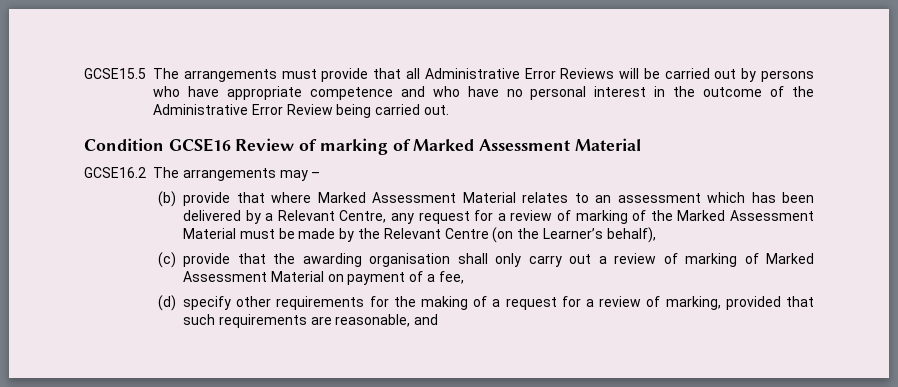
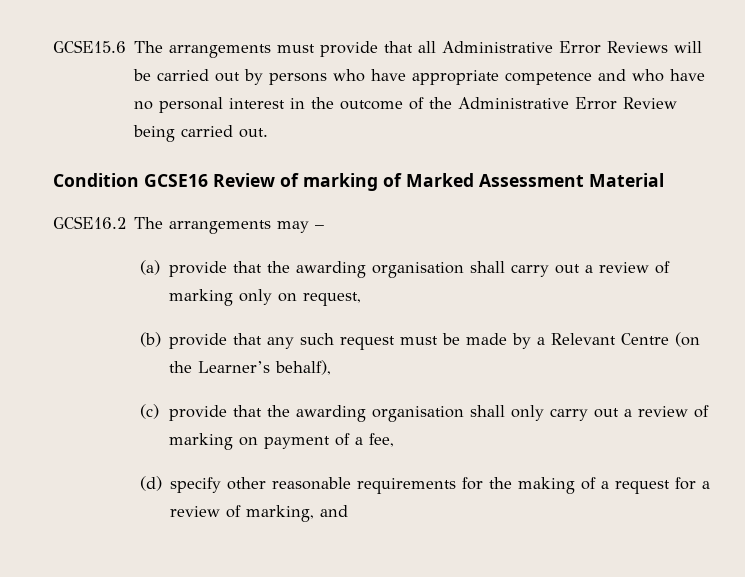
[84,68,146,79] GCSE15.5 -> [53,40,126,53] GCSE15.6
[158,191,814,207] [183,210,815,224] [183,228,237,239] (b) provide that where Marked Assessment Material relates to an assessment which has been delivered by a Relevant Centre, any request for a review of marking of the Marked Assessment Material -> [140,260,671,278] [169,289,362,306] [140,332,396,350] (a) provide that the awarding organisation shall carry out a review of marking only on request, // (b) provide that any such request
[357,228,380,239] the -> [537,337,546,345] a
[744,253,814,264] [183,271,324,282] of Marked Assessment Material -> (234, 441) none
(272, 301) none -> [272,477,352,490] reasonable
[725,296,814,310] [183,314,411,328] provided that such requirements are reasonable, -> (315, 513) none

